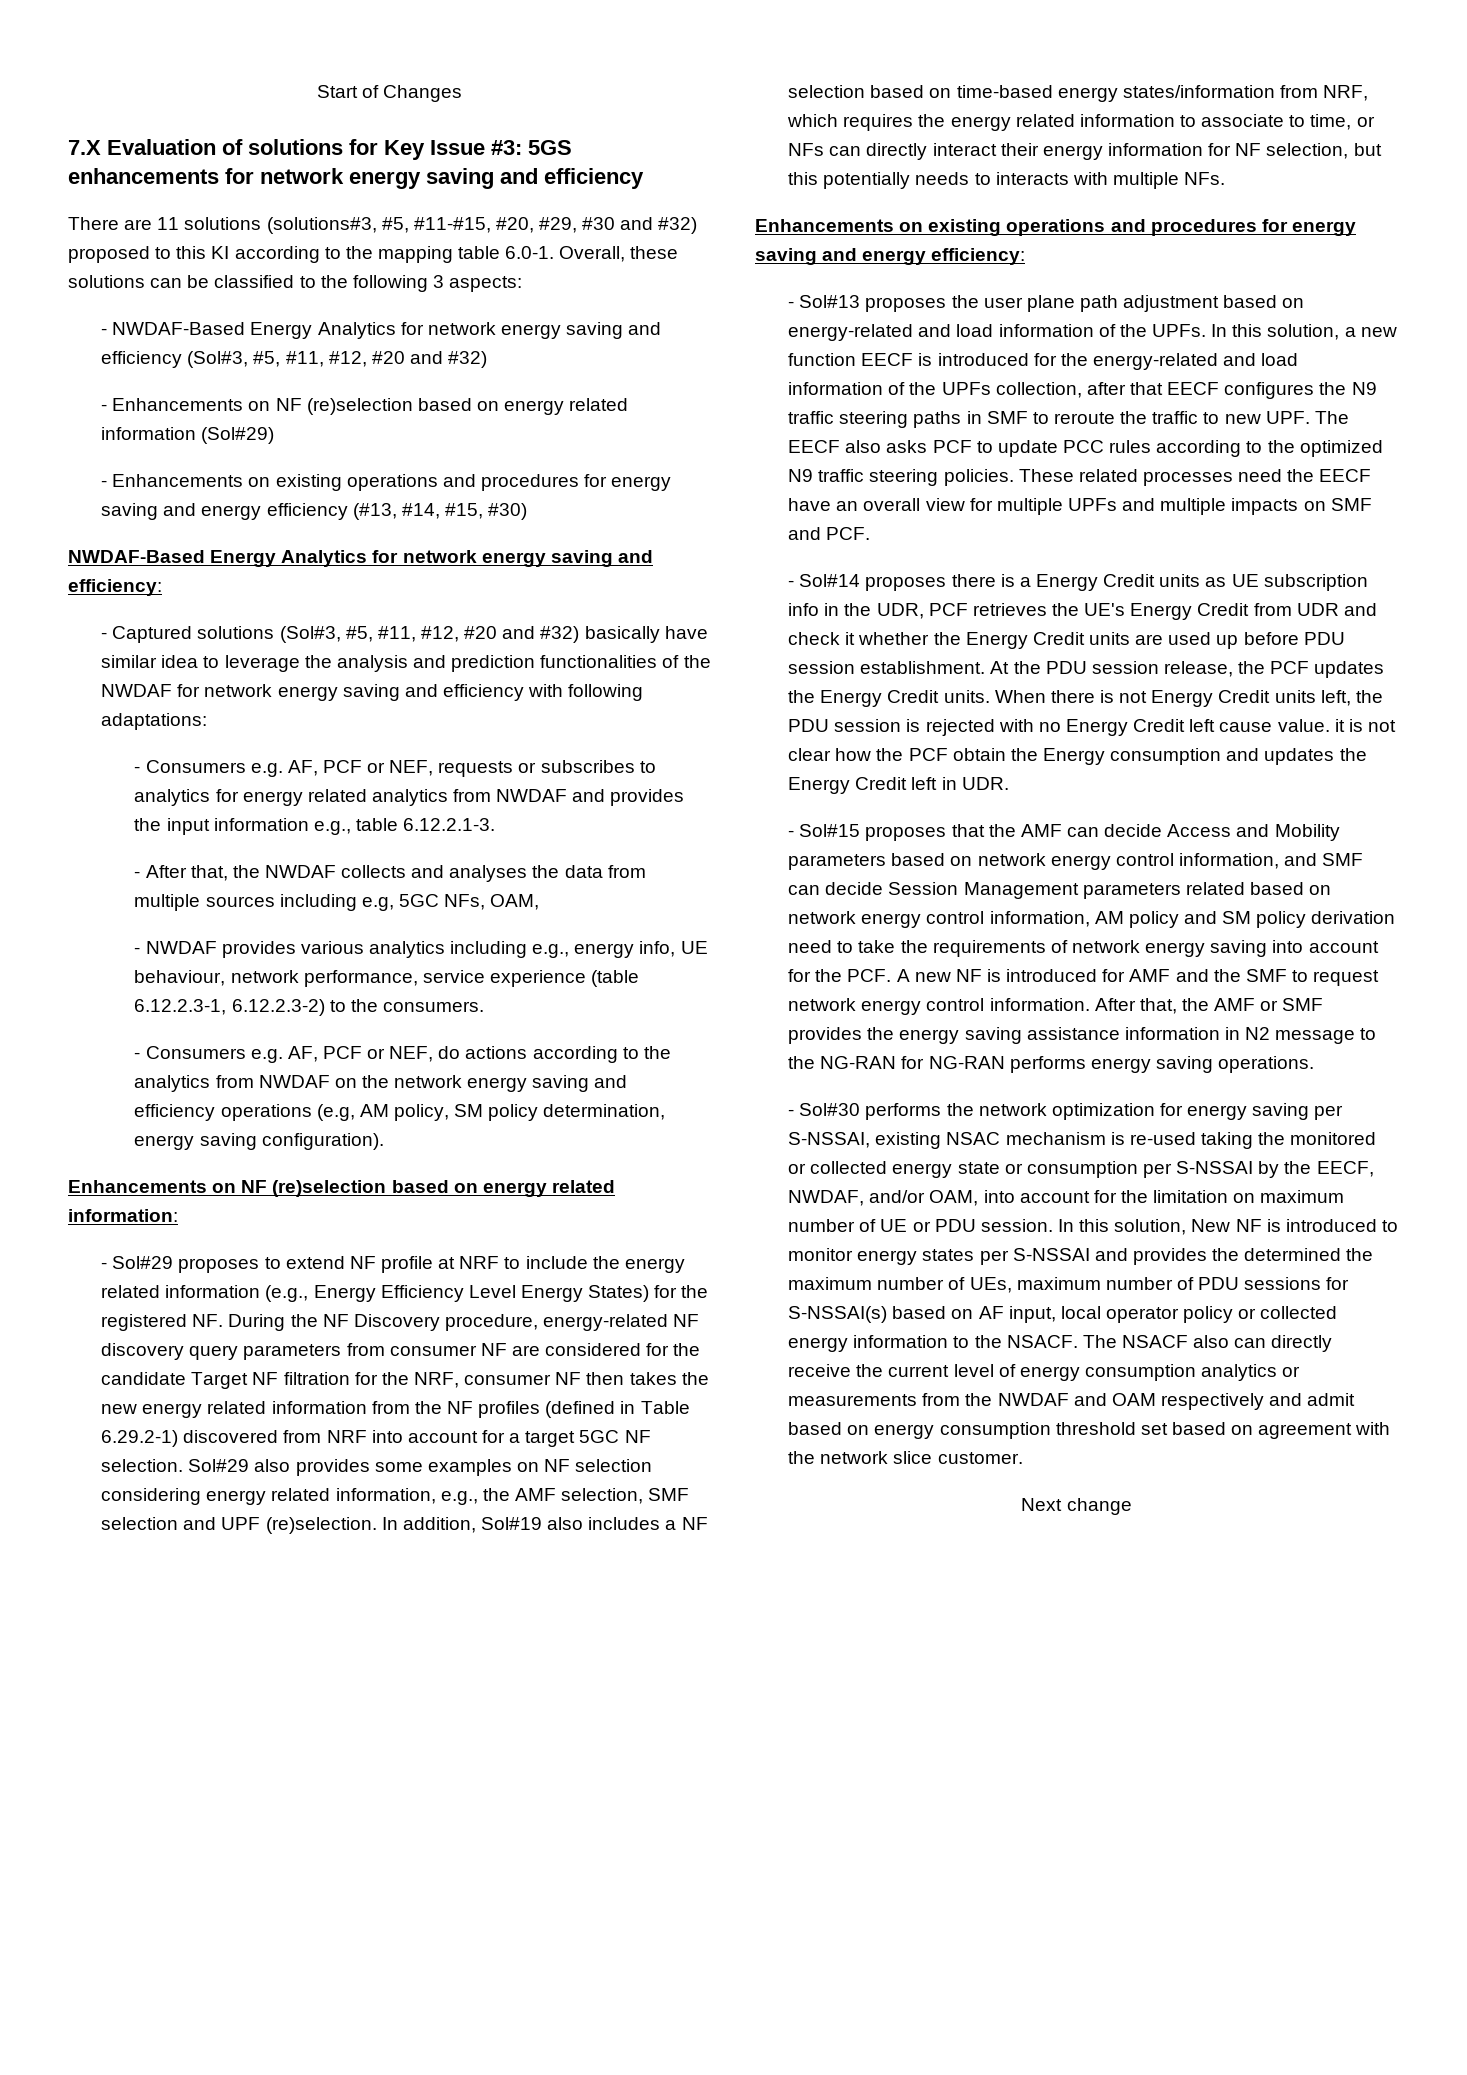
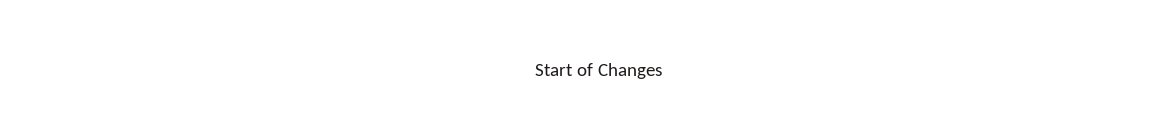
[68,139,572,160] [68,168,644,189] [68,217,698,234] [68,246,679,263] [68,275,523,292] [101,322,662,339] [101,351,488,368] [101,398,629,415] [101,427,275,444] [101,474,672,491] [101,503,528,520] [68,550,653,567] [68,579,162,596] [101,626,708,643] [101,655,711,672] [101,684,644,701] [101,713,208,730] [134,760,656,777] [134,789,685,806] [134,818,496,835] [134,865,646,882] [134,894,540,911] [134,941,708,958] [134,970,640,987] [134,999,484,1016] [134,1046,671,1063] [134,1075,628,1092] [134,1104,666,1121] [134,1133,384,1150] [68,1180,615,1197] [68,1209,178,1222] [101,1256,685,1273] [101,1285,709,1302] [101,1314,700,1331] [101,1343,701,1360] [101,1372,709,1389] [101,1401,690,1418] [101,1430,651,1447] [101,1459,653,1476] [101,1488,690,1505] [101,1517,708,1534] [788,85,1369,102] [787,114,1375,131] [788,143,1382,160] [788,172,1226,189] [755,219,1356,236] [755,248,1026,265] [788,295,1305,312] [788,324,1397,341] [788,353,1299,370] [788,382,1377,399] [788,411,1349,428] [788,440,1383,457] [788,469,1372,486] [788,498,1372,515] [788,527,871,540] [788,574,1368,591] [788,603,1377,620] [788,632,1345,649] [788,661,1385,678] [788,690,1383,707] [788,719,1396,736] [788,748,1367,765] [788,777,1009,794] [788,824,1340,841] [788,853,1364,870] [788,882,1332,899] [788,911,1396,928] [788,940,1379,957] [788,969,1380,986] [788,998,1324,1015] [788,1027,1377,1044] [788,1056,1315,1073] [788,1103,1344,1120] [788,1132,1377,1149] [788,1161,1374,1178] [788,1190,1345,1206] [788,1219,1398,1235] [788,1248,1374,1265] [788,1277,1350,1293] [788,1306,1338,1323] [788,1335,1333,1352] [788,1364,1301,1381] [788,1393,1356,1410] [788,1422,1391,1439] [788,1451,1023,1464] [1021,1498,1132,1515] // 7.X Evaluation of solutions for Key Issue #3: 5GS enhancements for network energy saving and efficiency // There are 11 solutions (solutions#3, #5, #11-#15, #20, #29, #30 and #32) proposed to this KI according to the mapping table 6.0-1. Overall, these solutions can be classified to the following 3 aspects: // - NWDAF-Based Energy Analytics for network energy saving and efficiency (Sol#3, #5, #11, #12, #20 and #32) // - Enhancements on NF (re)selection based on energy related information (Sol#29) // - Enhancements on existing operations and procedures for energy saving and energy efficiency (#13, #14, #15, #30) // NWDAF-Based Energy Analytics for network energy saving and efficiency: // - Captured solutions (Sol#3, #5, #11, #12, #20 and #32) basically have similar idea to leverage the analysis and prediction functionalities of the NWDAF for network energy saving and efficiency with following adaptations: // - Consumers e.g. AF, PCF or NEF, requests or subscribes to analytics for energy related analytics from NWDAF and provides the input information e.g., table 6.12.2.1-3. // - After that, the NWDAF collects and analyses the data from multiple sources including e.g, 5GC NFs, OAM, // - NWDAF provides various analytics including e.g., energy info, UE behaviour, network performance, service experience (table 6.12.2.3-1, 6.12.2.3-2) to the consumers. // - Consumers e.g. AF, PCF or NEF, do actions according to the analytics from NWDAF on the network energy saving and efficiency operations (e.g, AM policy, SM policy determination, energy saving configuration). // Enhancements on NF (re)selection based on energy related information: // - Sol#29 proposes to extend NF profile at NRF to include the energy related information (e.g., Energy Efficiency Level Energy States) for the registered NF. During the NF Discovery procedure, energy-related NF discovery query parameters from consumer NF are considered for the candidate Target NF filtration for the NRF, consumer NF then takes the new energy related information from the NF profiles (defined in Table 6.29.2-1) discovered from NRF into account for a target 5GC NF selection. Sol#29 also provides some examples on NF selection considering energy related information, e.g., the AMF selection, SMF selection and UPF (re)selection. In addition, Sol#19 also includes a NF selection based on time-based energy states/information from NRF, which requires the energy related information to associate to time, or NFs can directly interact their energy information for NF selection, but this potentially needs to interacts with multiple NFs. // Enhancements on existing operations and procedures for energy saving and energy efficiency: // - Sol#13 proposes the user plane path adjustment based on energy-related and load information of the UPFs. In this solution, a new function EECF is introduced for the energy-related and load information of the UPFs collection, after that EECF configures the N9 traffic steering paths in SMF to reroute the traffic to new UPF. The EECF also asks PCF to update PCC rules according to the optimized N9 traffic steering policies. These related processes need the EECF have an overall view for multiple UPFs and multiple impacts on SMF and PCF. // - Sol#14 proposes there is a Energy Credit units as UE subscription info in the UDR, PCF retrieves the UE's Energy Credit from UDR and check it whether the Energy Credit units are used up before PDU session establishment. At the PDU session release, the PCF updates the Energy Credit units. When there is not Energy Credit units left, the PDU session is rejected with no Energy Credit left cause value. it is not clear how the PCF obtain the Energy consumption and updates the Energy Credit left in UDR. // - Sol#15 proposes that the AMF can decide Access and Mobility parameters based on network energy control information, and SMF can decide Session Management parameters related based on network energy control information, AM policy and SM policy derivation need to take the requirements of network energy saving into account for the PCF. A new NF is introduced for AMF and the SMF to request network energy control information. After that, the AMF or SMF provides the energy saving assistance information in N2 message to the NG-RAN for NG-RAN performs energy saving operations. // - Sol#30 performs the network optimization for energy saving per S-NSSAI, existing NSAC mechanism is re-used taking the monitored or collected energy state or consumption per S-NSSAI by the EECF, NWDAF, and/or OAM, into account for the limitation on maximum number of UE or PDU session. In this solution, New NF is introduced to monitor energy states per S-NSSAI and provides the determined the maximum number of UEs, maximum number of PDU sessions for S-NSSAI(s) based on AF input, local operator policy or collected energy information to the NSACF. The NSACF also can directly receive the current level of energy consumption analytics or measurements from the NWDAF and OAM respectively and admit based on energy consumption threshold set based on agreement with the network slice customer. // Next change -> (662, 71) none

